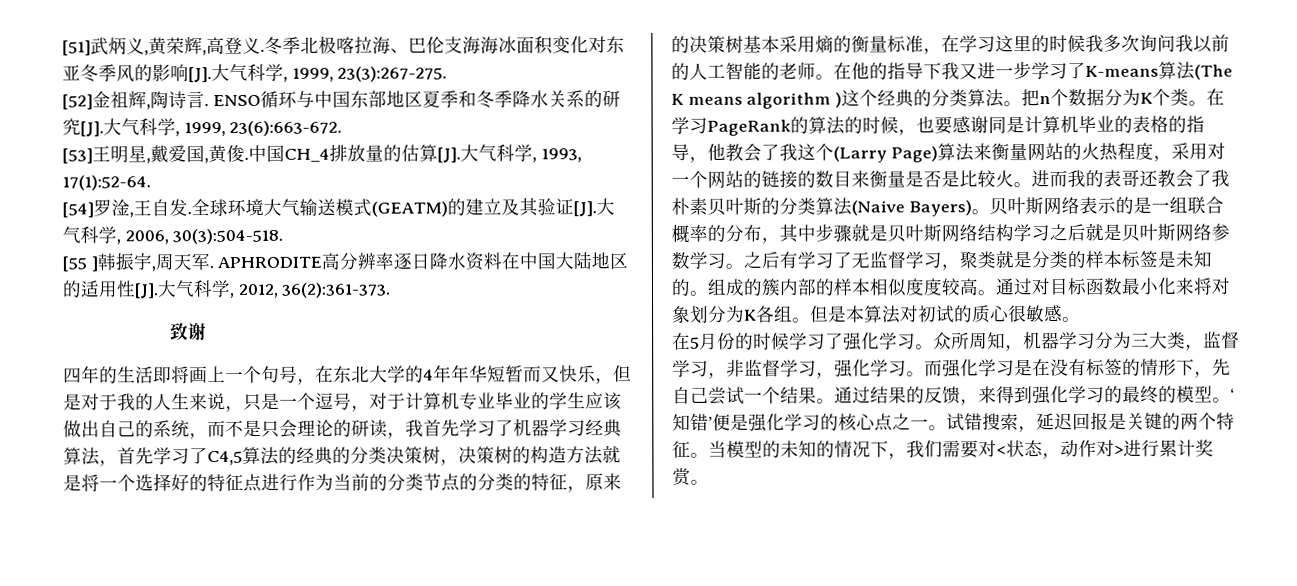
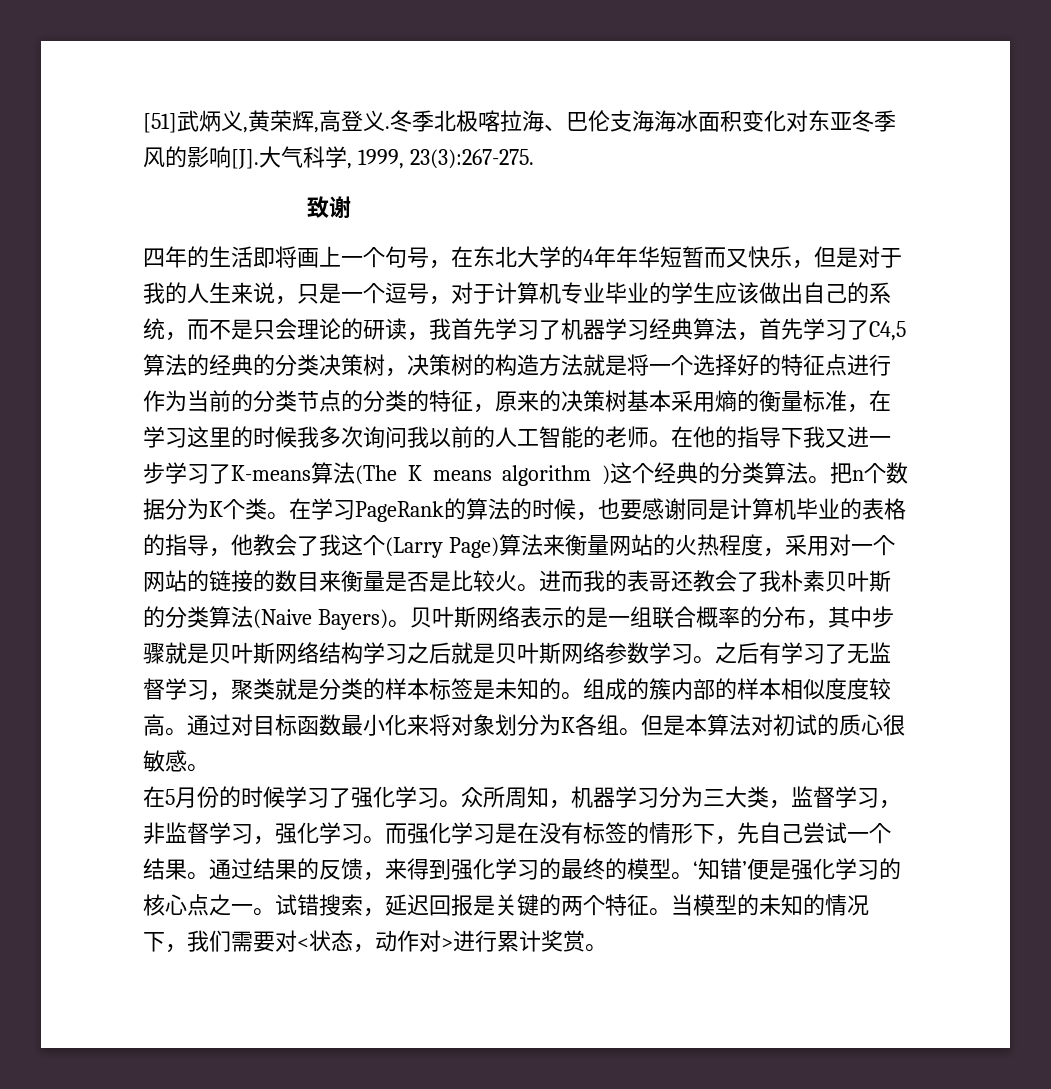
[62,90,621,110] [62,118,343,137] [62,144,582,164] [62,175,151,191] [62,197,615,218] [62,226,284,245] [62,251,629,272] [62,280,392,299] // [52]金祖辉,陶诗言. ENSO循环与中国东部地区夏季和冬季降水关系的研究[J].大气科学, 1999, 23(6):663-672. // [53]王明星,戴爱国,黄俊.中国CH_4排放量的估算[J].大气科学, 1993, 17(1):52-64. // [54]罗淦,王自发.全球环境大气输送模式(GEATM)的建立及其验证[J].大气科学, 2006, 30(3):504-518. // [55 ]韩振宇,周天军. APHRODITE高分辨率逐日降水资料在中国大陆地区的适用性[J].大气科学, 2012, 36(2):361-373. -> (534, 159) none

